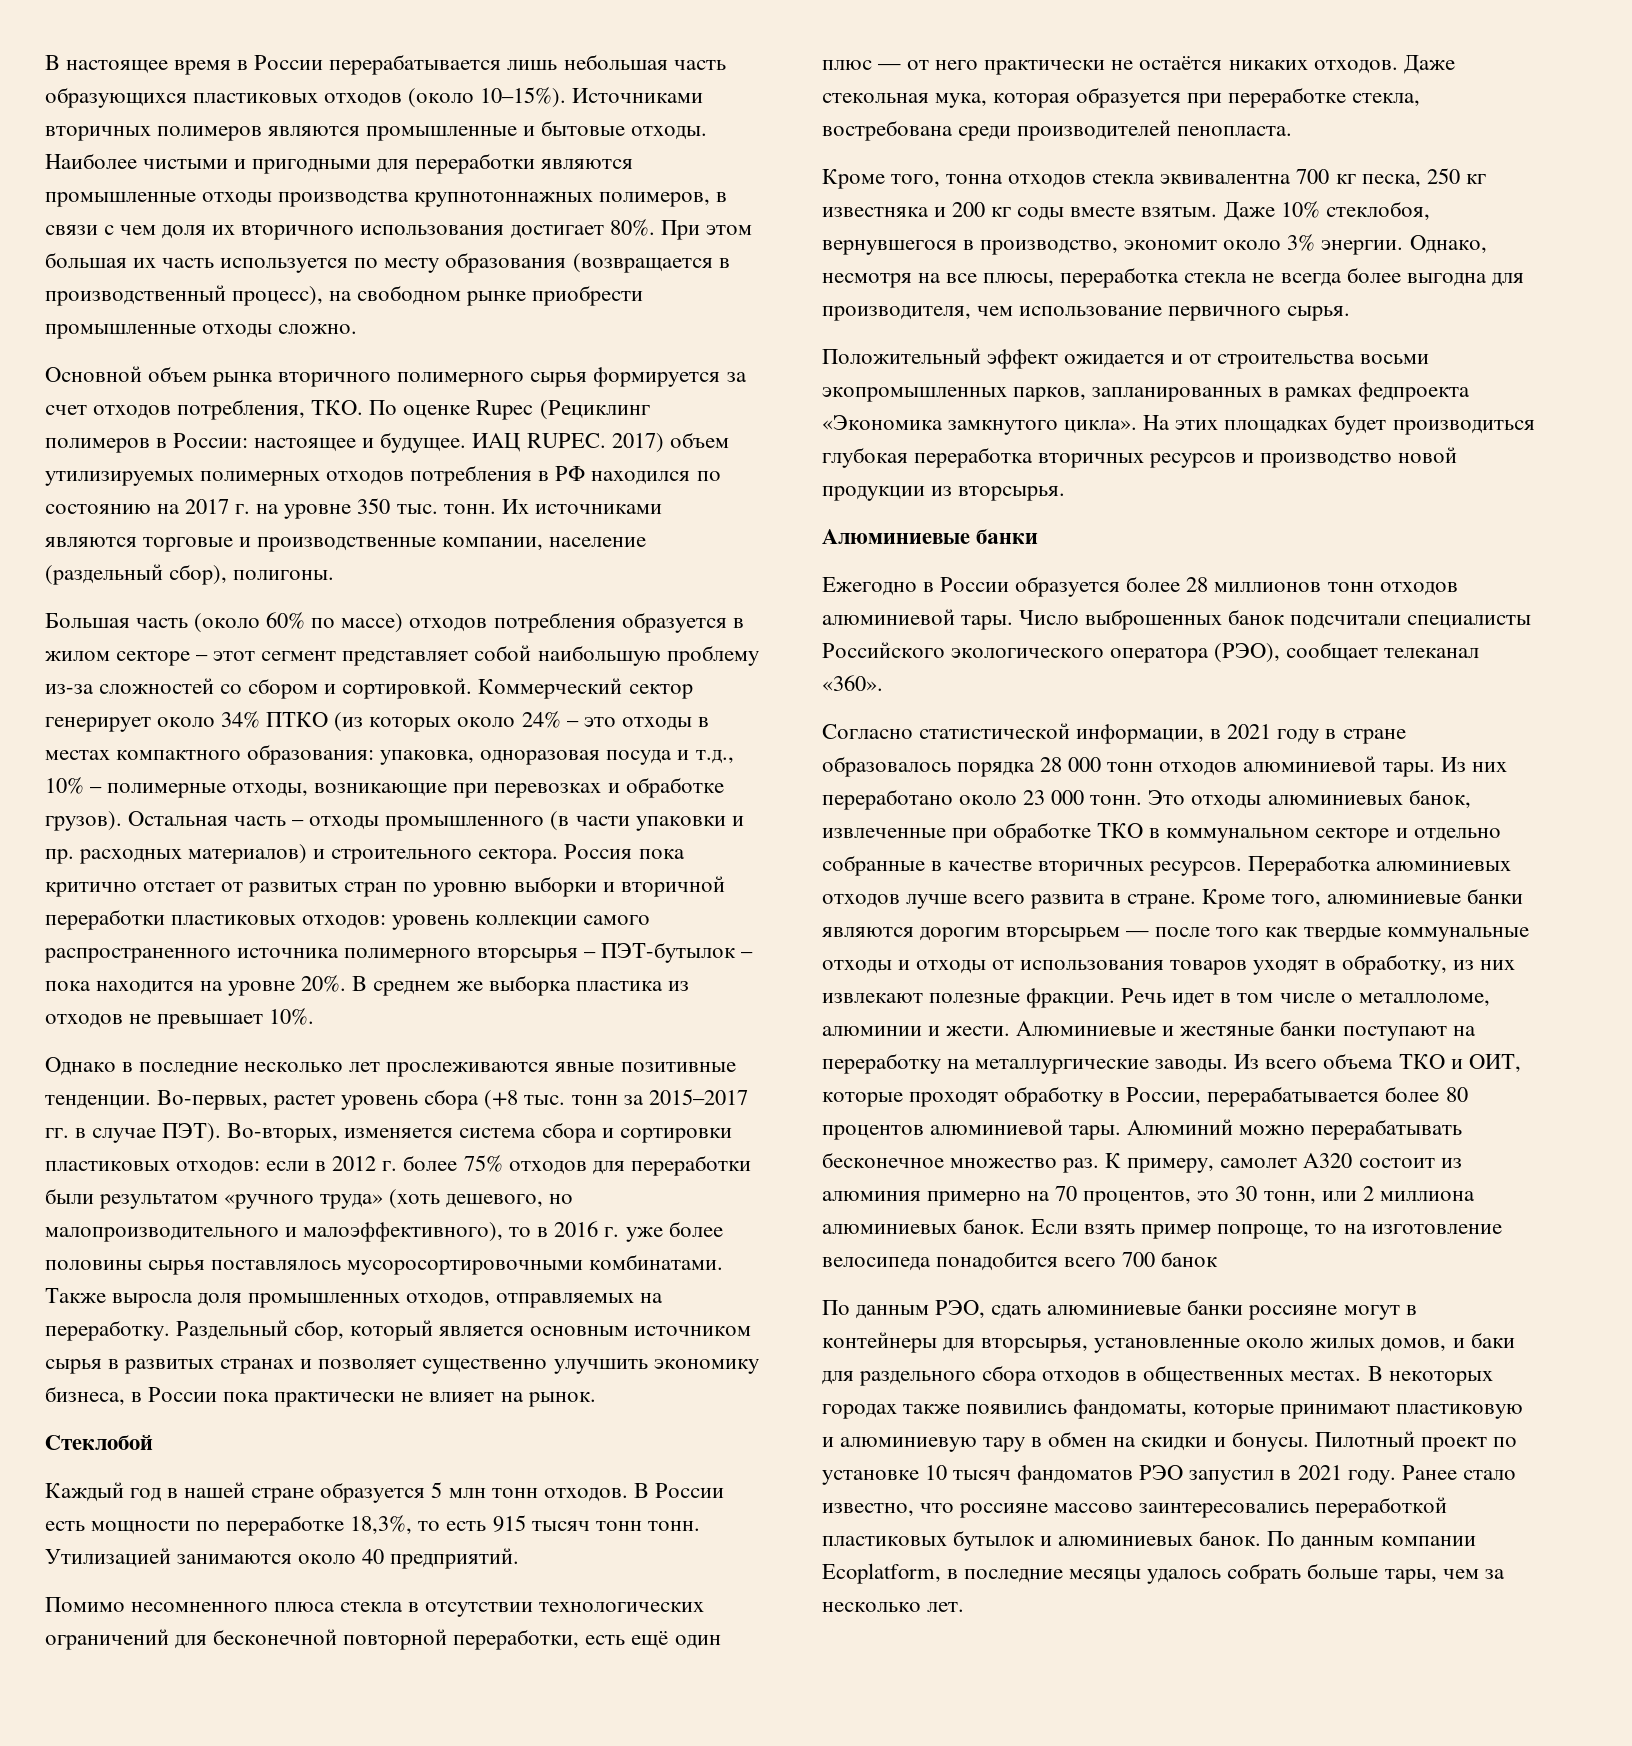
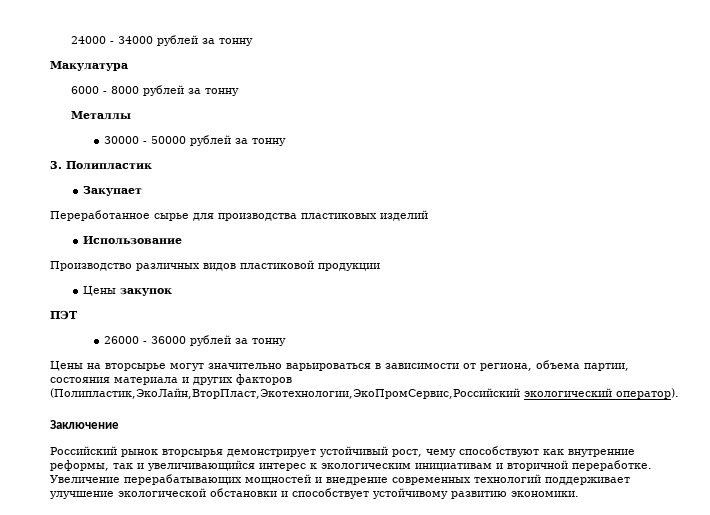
[45,54,726,75] [45,87,704,108] [45,120,708,141] [45,153,634,174] [45,192,728,207] [45,219,752,240] [45,252,730,273] [45,285,644,306] [45,324,358,339] [45,366,747,387] [45,399,650,420] [45,432,729,453] [45,465,721,486] [45,498,662,519] [45,537,647,552] [45,564,335,585] [45,612,744,633] [45,645,759,666] [45,678,693,699] [45,711,709,732] [45,744,734,765] [45,777,724,798] [45,811,744,831] [45,844,685,864] [45,876,725,897] [45,909,651,930] [44,942,754,963] [45,975,689,996] [45,1008,315,1029] [45,1057,736,1077] [45,1089,748,1110] [45,1122,732,1143] [45,1155,751,1176] [45,1188,574,1209] [45,1221,723,1242] [45,1254,724,1275] [45,1288,664,1308] [45,1320,752,1341] [45,1359,759,1374] [45,1386,596,1407] [45,1435,153,1450] [45,1482,724,1503] [45,1515,700,1536] [45,1548,520,1569] [45,1597,705,1617] [45,1629,721,1650] [822,55,1455,75] [822,87,1421,108] [822,120,1293,141] [822,168,1486,189] [822,201,1430,221] [822,234,1487,255] [822,267,1524,288] [822,306,1351,321] [822,348,1430,369] [822,382,1471,402] [822,414,1535,435] [822,447,1458,468] [822,486,1066,501] [822,529,1039,544] [822,576,1458,597] [822,609,1532,630] [822,642,1480,663] [822,675,883,691] [822,723,1406,744] [822,756,1507,777] [822,789,1471,810] [822,822,1501,843] [822,855,1512,876] [822,888,1523,909] [822,927,1529,942] [822,954,1515,975] [822,988,1490,1008] [822,1020,1476,1041] [822,1053,1521,1074] [822,1086,1468,1107] [822,1119,1463,1140] [822,1152,1462,1173] [822,1186,1475,1206] [822,1218,1502,1239] [822,1251,1219,1271] [822,1299,1417,1320] [822,1332,1515,1353] [822,1365,1493,1386] [822,1399,1524,1419] [822,1431,1517,1452] [822,1465,1516,1485] [822,1497,1448,1518] [822,1530,1476,1551] [822,1563,1505,1584] [822,1602,965,1612] В настоящее время в России перерабатывается лишь небольшая часть образующихся пластиковых отходов (около 10–15%). Источниками вторичных полимеров являются промышленные и бытовые отходы. Наиболее чистыми и пригодными для переработки являются промышленные отходы производства крупнотоннажных полимеров, в связи с чем доля их вторичного использования достигает 80%. При этом большая их часть используется по месту образования (возвращается в производственный процесс), на свободном рынке приобрести промышленные отходы сложно. // Основной объем рынка вторичного полимерного сырья формируется за счет отходов потребления, ТКО. По оценке Rupec (Рециклинг полимеров в России: настоящее и будущее. ИАЦ RUPEC. 2017) объем утилизируемых полимерных отходов потребления в РФ находился по состоянию на 2017 г. на уровне 350 тыс. тонн. Их источниками являются торговые и производственные компании, население (раздельный сбор), полигоны. // Большая часть (около 60% по массе) отходов потребления образуется в жилом секторе – этот сегмент представляет собой наибольшую проблему из-за сложностей со сбором и сортировкой. Коммерческий сектор генерирует около 34% ПТКО (из которых около 24% – это отходы в местах компактного образования: упаковка, одноразовая посуда и т.д., 10% – полимерные отходы, возникающие при перевозках и обработке грузов). Остальная часть – отходы промышленного (в части упаковки и пр. расходных материалов) и строительного сектора. Россия пока критично отстает от развитых стран по уровню выборки и вторичной переработки пластиковых отходов: уровень коллекции самого распространенного источника полимерного вторсырья – ПЭТ-бутылок – пока находится на уровне 20%. В среднем же выборка пластика из отходов не превышает 10%. // Однако в последние несколько лет прослеживаются явные позитивные тенденции. Во-первых, растет уровень сбора (+8 тыс. тонн за 2015–2017 гг. в случае ПЭТ). Во-вторых, изменяется система сбора и сортировки пластиковых отходов: если в 2012 г. более 75% отходов для переработки были результатом «ручного труда» (хоть дешевого, но малопроизводительного и малоэффективного), то в 2016 г. уже более половины сырья поставлялось мусоросортировочными комбинатами. Также выросла доля промышленных отходов, отправляемых на переработку. Раздельный сбор, который является основным источником сырья в развитых странах и позволяет существенно улучшить экономику бизнеса, в России пока практически не влияет на рынок. // Стеклобой // Каждый год в нашей стране образуется 5 млн тонн отходов. В России есть мощности по переработке 18,3%, то есть 915 тысяч тонн тонн. Утилизацией занимаются около 40 предприятий. // Помимо несомненного плюса стекла в отсутствии технологических ограничений для бесконечной повторной переработки, есть ещё один плюс — от него практически не остаётся никаких отходов. Даже стекольная мука, которая образуется при переработке стекла, востребована среди производителей пенопласта. // Кроме того, тонна отходов стекла эквивалентна 700 кг песка, 250 кг известняка и 200 кг соды вместе взятым. Даже 10% стеклобоя, вернувшегося в производство, экономит около 3% энергии. Однако, несмотря на все плюсы, переработка стекла не всегда более выгодна для производителя, чем использование первичного сырья. // Положительный эффект ожидается и от строительства восьми экопромышленных парков, запланированных в рамках федпроекта «Экономика замкнутого цикла». На этих площадках будет производиться глубокая переработка вторичных ресурсов и производство новой продукции из вторсырья. // Алюминиевые банки // Ежегодно в России образуется более 28 миллионов тонн отходов алюминиевой тары. Число выброшенных банок подсчитали специалисты Российского экологического оператора (РЭО), сообщает телеканал «360». // Согласно статистической информации, в 2021 году в стране образовалось порядка 28 000 тонн отходов алюминиевой тары. Из них переработано около 23 000 тонн. Это отходы алюминиевых банок, извлеченные при обработке ТКО в коммунальном секторе и отдельно собранные в качестве вторичных ресурсов. Переработка алюминиевых отходов лучше всего развита в стране. Кроме того, алюминиевые банки являются дорогим вторсырьем — после того как твердые коммунальные отходы и отходы от использования товаров уходят в обработку, из них извлекают полезные фракции. Речь идет в том числе о металлоломе, алюминии и жести. Алюминиевые и жестяные банки поступают на переработку на металлургические заводы. Из всего объема ТКО и ОИТ, которые проходят обработку в России, перерабатывается более 80 процентов алюминиевой тары. Алюминий можно перерабатывать бесконечное множество раз. К примеру, самолет А320 состоит из алюминия примерно на 70 процентов, это 30 тонн, или 2 миллиона алюминиевых банок. Если взять пример попроще, то на изготовление велосипеда понадобится всего 700 банок // По данным РЭО, сдать алюминиевые банки россияне могут в контейнеры для вторсырья, установленные около жилых домов, и баки для раздельного сбора отходов в общественных местах. В некоторых городах также появились фандоматы, которые принимают пластиковую и алюминиевую тару в обмен на скидки и бонусы. Пилотный проект по установке 10 тысяч фандоматов РЭО запустил в 2021 году. Ранее стало известно, что россияне массово заинтересовались переработкой пластиковых бутылок и алюминиевых банок. По данным компании Ecoplatform, в последние месяцы удалось собрать больше тары, чем за несколько лет. -> [70,35,253,46] [50,61,128,71] [70,85,239,96] [70,111,131,120] [103,135,286,146] [50,161,152,170] [82,186,142,196] [50,210,428,221] [82,236,182,245] [50,260,380,271] [82,286,172,296] [50,310,78,320] [103,335,286,346] [50,360,629,371] [50,374,292,385] [50,388,679,399] [50,420,119,429] [50,446,635,457] [50,460,652,471] [50,474,630,485] [50,488,579,499] 24000 - 34000 рублей за тонну // Макулатура // 6000 - 8000 рублей за тонну // Металлы // 30000 - 50000 рублей за тонну // 3. Полипластик // Закупает // Переработанное сырье для производства пластиковых изделий // Использование // Производство различных видов пластиковой продукции // Цены закупок // ПЭТ // 26000 - 36000 рублей за тонну // Цены на вторсырье могут значительно варьироваться в зависимости от региона, объема партии, состояния материала и других факторов (Полипластик,ЭкоЛайн,ВторПласт,Экотехнологии,ЭкоПромСервис,Российский экологический оператор). // Заключение // Российский рынок вторсырья демонстрирует устойчивый рост, чему способствуют как внутренние реформы, так и увеличивающийся интерес к экологическим инициативам и вторичной переработке. Увеличение перерабатывающих мощностей и внедрение современных технологий поддерживает улучшение экологической обстановки и способствует устойчивому развитию экономики.

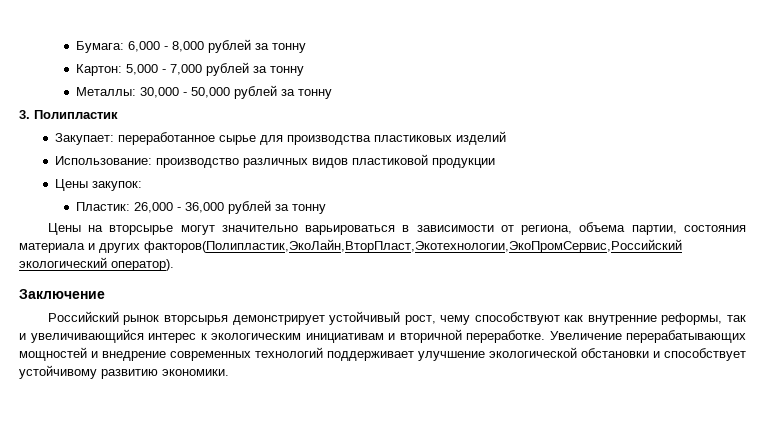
[70,35,253,46] [50,61,128,71] [70,85,239,96] [70,111,131,120] [103,136,186,144] 24000 - 34000 рублей за тонну // Макулатура // 6000 - 8000 рублей за тонну // Металлы // 30000 - 50000 -> [76,39,307,53] [76,62,305,76] [76,87,231,98] Бумага: 6,000 - 8,000 рублей за тонну // Картон: 5,000 - 7,000 рублей за тонну // Металлы: 30,000 - 50,000
[82,186,142,196] [50,210,150,221] Закупает // Переработанное -> [54,132,215,145] Закупает: переработанное
[82,236,182,245] [50,261,132,271] Использование // Производство -> [54,156,239,168] Использование: производство
[119,288,172,296] [50,310,78,320] [103,336,186,344] закупок // ПЭТ // 26000 - 36000 -> [91,181,142,191] [76,202,225,213] закупок: // Пластик: 26,000 - 36,000
[236,374,292,385] [50,388,520,399] факторов (Полипластик,ЭкоЛайн,ВторПласт,Экотехнологии,ЭкоПромСервис,Российский -> [144,239,682,253] факторов(Полипластик,ЭкоЛайн,ВторПласт,Экотехнологии,ЭкоПромСервис,Российский

